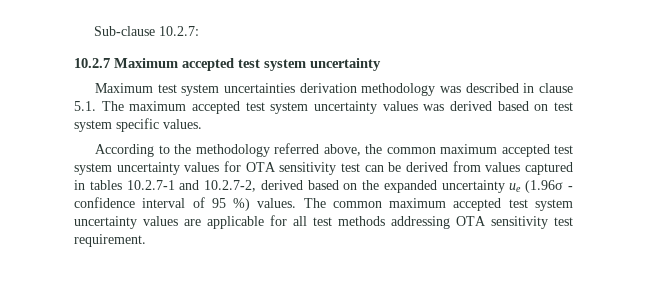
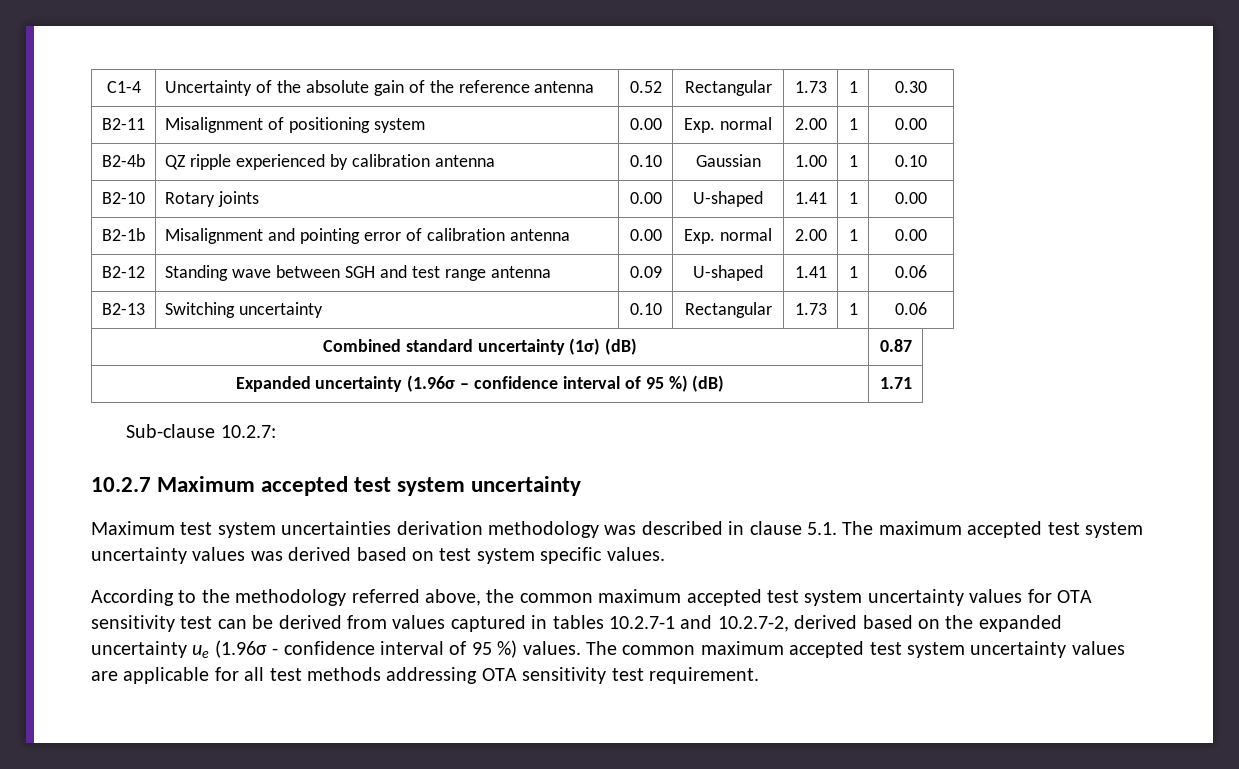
(93, 31) none -> [106,81,141,93] [165,80,595,96] [629,81,662,93] [684,80,772,96] [794,81,827,93] [848,81,858,93] [895,81,928,93] [102,118,145,130] [165,117,426,133] [629,118,662,130] [684,117,772,133] [794,118,827,130] [848,118,858,130] [895,118,928,130] [102,154,145,167] [165,154,495,170] [629,155,662,167] [695,154,761,167] [794,155,827,167] [848,155,858,167] [895,155,928,167] [102,192,145,204] [165,191,260,207] [629,192,662,204] [693,191,764,207] [794,192,827,204] [848,192,858,204] [895,192,928,204] [102,228,145,241] [165,228,570,244] [629,229,662,241] [684,228,772,244] [794,229,827,241] [848,229,858,241] [895,229,928,241] [102,266,145,278] [165,265,551,281] [629,266,662,278] [693,265,764,281] [794,266,827,278] [848,266,858,278] [895,265,928,278] [102,303,145,315] [165,302,324,318] [629,303,662,315] [684,302,772,318] [794,303,827,315] [848,303,858,315] [895,302,928,315] [322,338,638,355] [879,339,912,352] [235,375,725,392] [879,377,912,389] C1-4 | Uncertainty of the absolute gain of the reference antenna | 0.52 | Rectangular | 1.73 | 1 | 0.30 // B2-11 | Misalignment of positioning system | 0.00 | Exp. normal | 2.00 | 1 | 0.00 // B2-4b | QZ ripple experienced by calibration antenna | 0.10 | Gaussian | 1.00 | 1 | 0.10 // B2-10 | Rotary joints | 0.00 | U-shaped | 1.41 | 1 | 0.00 // B2-1b | Misalignment and pointing error of calibration antenna | 0.00 | Exp. normal | 2.00 | 1 | 0.00 // B2-12 | Standing wave between SGH and test range antenna | 0.09 | U-shaped | 1.41 | 1 | 0.06 // B2-13 | Switching uncertainty | 0.10 | Rectangular | 1.73 | 1 | 0.06 // Combined standard uncertainty (1σ) (dB) | 0.87 // Expanded uncertainty (1.96σ – confidence interval of 95 %) (dB) | 1.71 //

